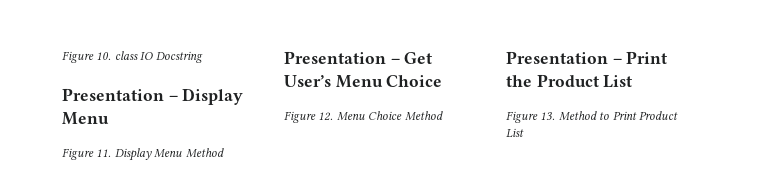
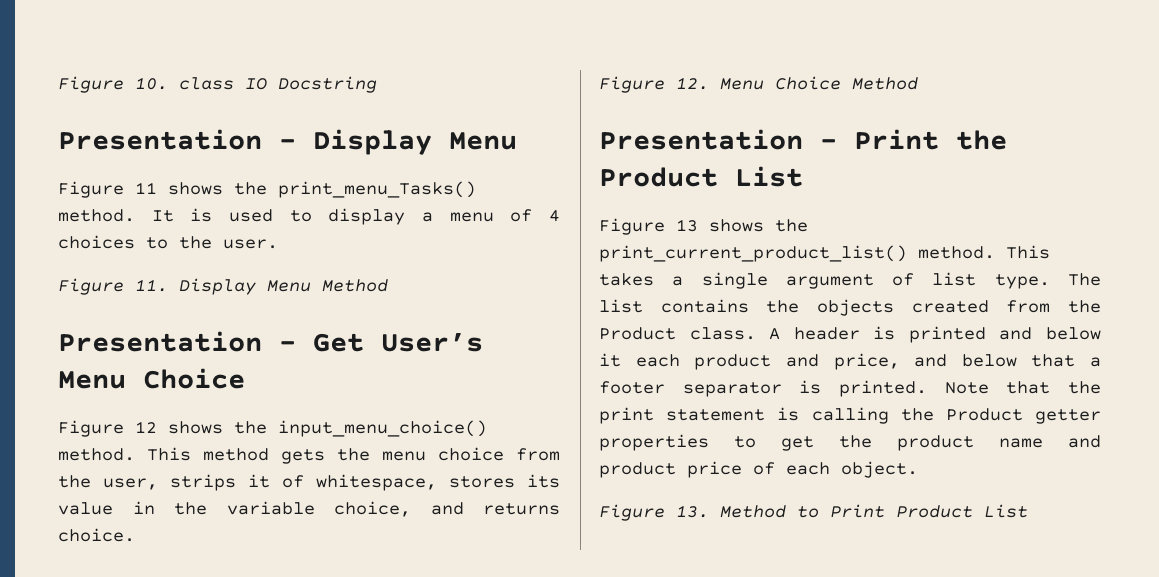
(109, 118) none -> [58,181,476,198] [58,208,560,225] [58,235,278,249] // Figure 11 shows the print_menu_Tasks() method. It is used to display a menu of 4 choices to the user.
(443, 81) none -> [58,420,487,437] [58,447,560,464] [58,474,560,491] [58,501,560,517] [58,528,135,542] // Figure 12 shows the input_menu_choice() method. This method gets the menu choice from the user, strips it of whitespace, stores its value in the variable choice, and returns choice.
(633, 81) none -> [599,218,808,235] [599,245,1050,262] [599,272,1101,289] [599,299,1101,316] [599,326,1101,343] [599,353,1101,370] [599,380,1101,397] [599,407,1101,424] [599,434,1101,451] [599,461,918,478] // Figure 13 shows the print_current_product_list() method. This takes a single argument of list type. The list contains the objects created from the Product class. A header is printed and below it each product and price, and below that a footer separator is printed. Note that the print statement is calling the Product getter properties to get the product name and product price of each object.

